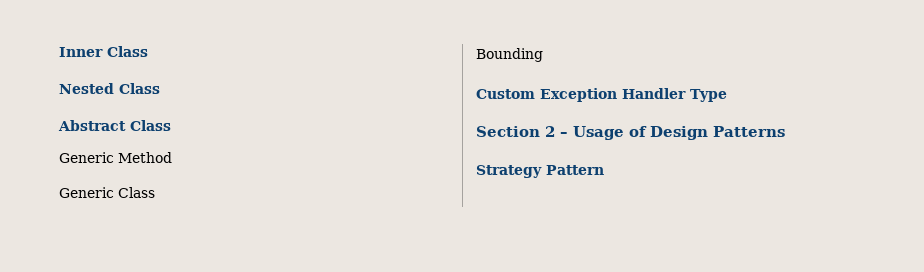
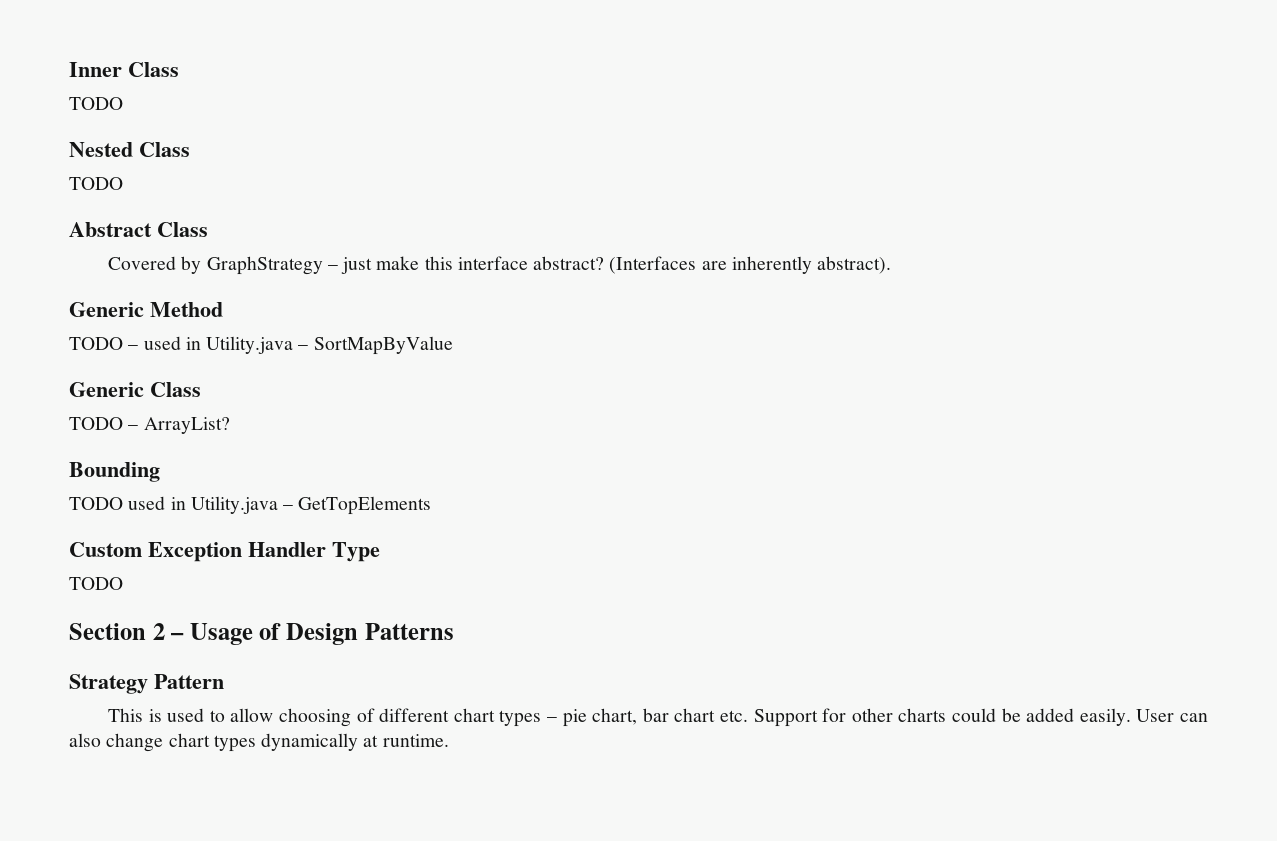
(148, 51) none -> [69,97,123,110] // TODO
(160, 88) none -> [69,177,123,190] // TODO
[59,152,172,163] [59,187,155,198] [476,48,543,62] Generic Method // Generic Class // Bounding -> [108,256,892,275] [69,302,223,317] [69,336,453,355] [69,382,201,397] [69,417,230,434] [69,462,160,482] [69,496,432,515] Covered by GraphStrategy – just make this interface abstract? (Interfaces are inherently abstract). // Generic Method // TODO – used in Utility.java – SortMapByValue // Generic Class // TODO – ArrayList? // Bounding // TODO used in Utility.java – GetTopElements
(727, 95) none -> [69,577,123,590] // TODO
(604, 170) none -> [108,708,1208,727] [69,733,449,752] // This is used to allow choosing of different chart types – pie chart, bar chart etc. Support for other charts could be added easily. User can also change chart types dynamically at runtime.

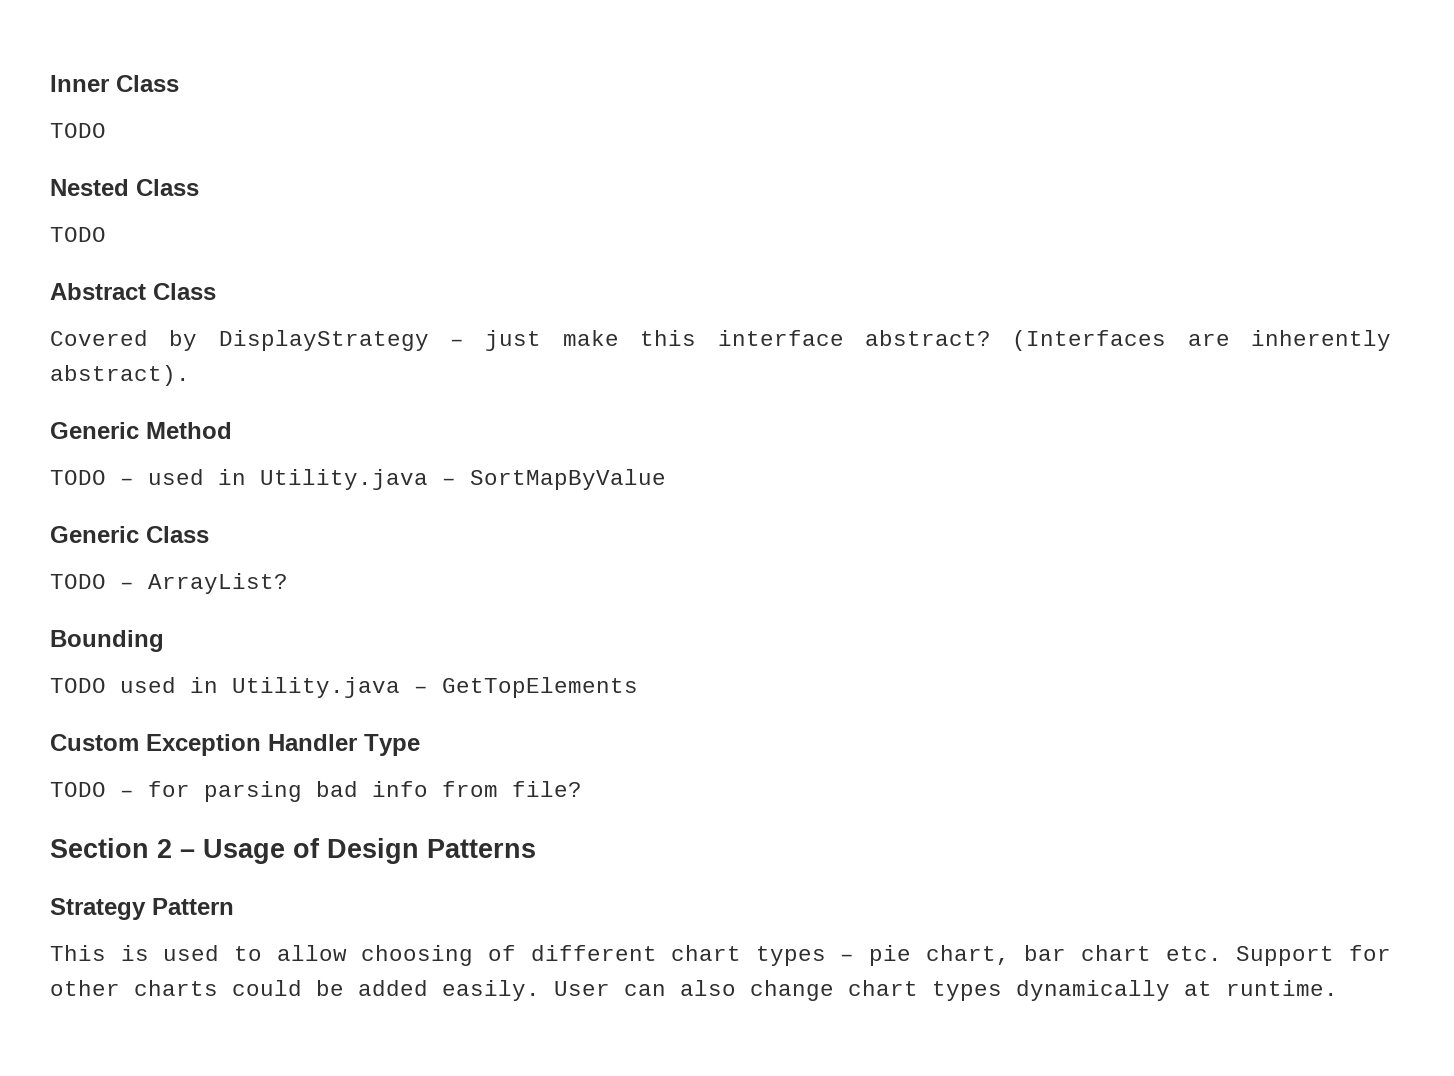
[206,256,323,275] GraphStrategy -> [218,330,429,351] DisplayStrategy
(123, 583) none -> [120,781,582,802] – for parsing bad info from file?

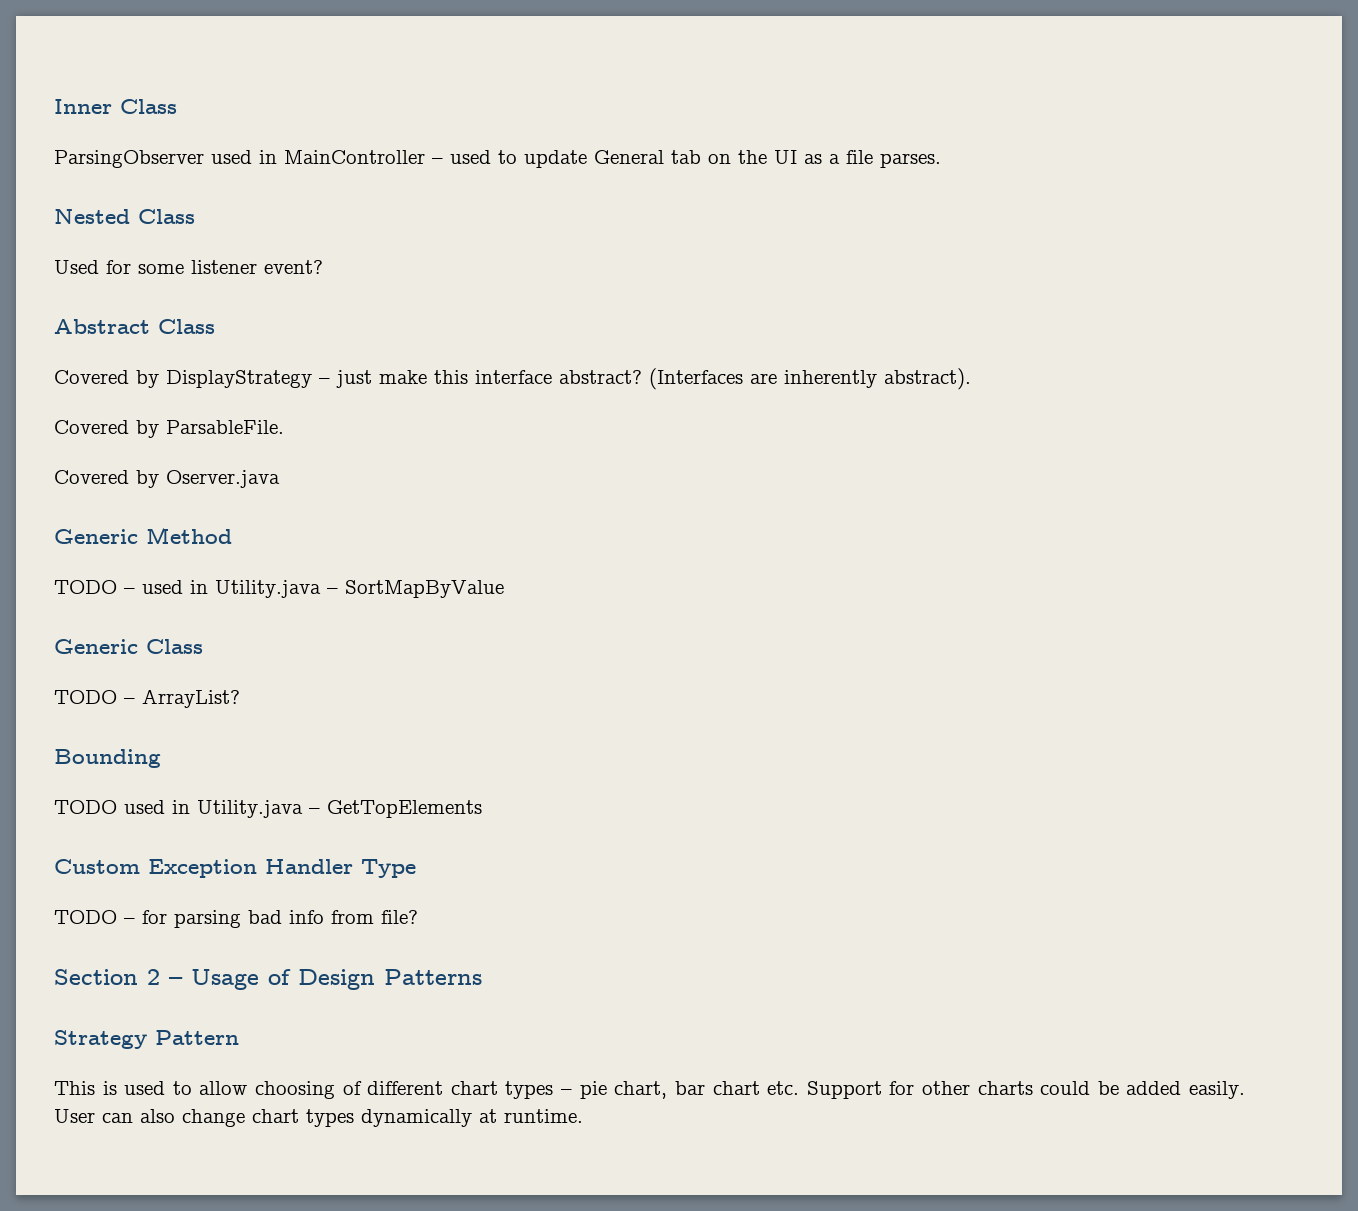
[50,123,106,138] [50,179,199,196] [50,227,106,242] TODO // Nested Class // TODO -> [54,150,941,168] [54,209,195,224] [54,260,323,274] ParsingObserver used in MainController – used to update General tab on the UI as a file parses. // Nested Class // Used for some listener event?
(190, 375) none -> [54,420,284,438] [54,470,280,488] // Covered by ParsableFile. // Covered by Oserver.java

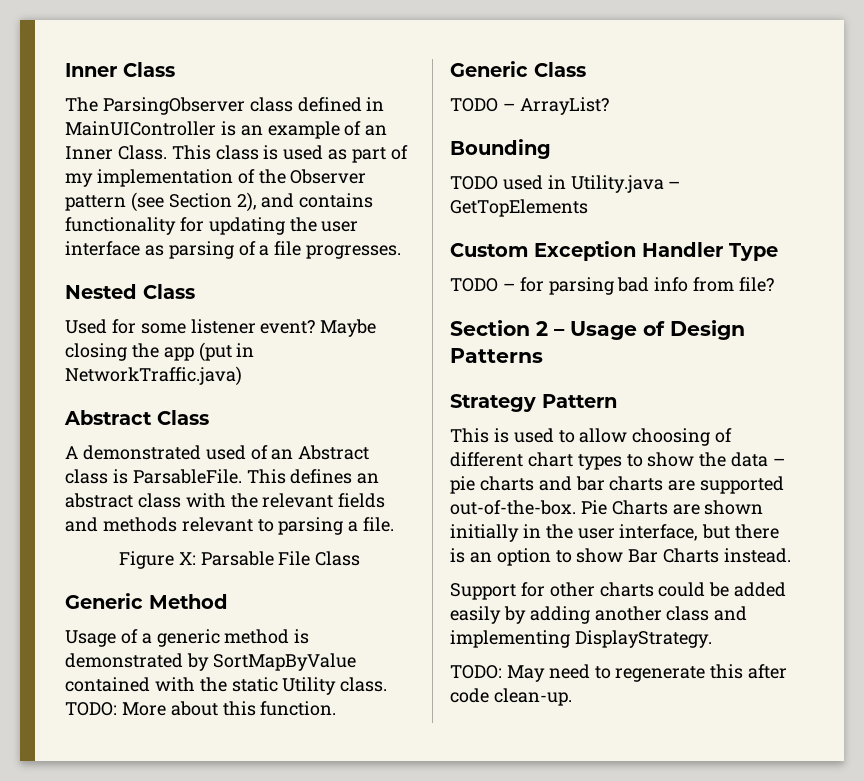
[54,150,822,168] ParsingObserver used in MainController – used to update General tab on the UI as -> [65,97,385,115] [65,121,388,139] [65,145,408,163] [65,169,367,187] [65,192,374,212] [65,217,359,235] [65,241,256,259] The ParsingObserver class defined in MainUIController is an example of an Inner Class. This class is used as part of my implementation of the Observer pattern (see Section 2), and contains functionality for updating the user interface as parsing of
[880,153,941,168] parses. -> [306,245,402,259] progresses.
[54,319,215,334] [54,368,971,390] [54,420,284,438] [54,470,280,488] [54,527,232,544] [54,580,504,598] // Abstract Class // Covered by DisplayStrategy – just make this interface abstract? (Interfaces are inherently abstract). // Covered by ParsableFile. // Covered by Oserver.java // Generic Method // TODO – used in Utility.java – SortMapByValue -> [320,319,377,337] [65,342,255,362] [65,366,242,386] [64,410,209,425] [65,445,370,460] [65,469,380,484] [65,493,386,508] [65,517,395,535] [118,551,361,569] [65,593,228,609] [65,629,310,647] [65,653,356,671] [65,677,388,695] [65,701,337,716] Maybe closing the app (put in NetworkTraffic.java) // Abstract Class // A demonstrated used of an Abstract class is ParsableFile. This defines an abstract class with the relevant fields and methods relevant to parsing a file. // Figure X: Parsable File Class // Generic Method // Usage of a generic method is demonstrated by SortMapByValue contained with the static Utility class. TODO: More about this function.
[561,1081,800,1099] – pie chart, bar chart etc. -> [626,452,786,467] [450,476,785,494] [450,500,764,515] [450,524,780,542] [450,548,792,566] to show the data – pie charts and bar charts are supported out-of-the-box. Pie Charts are shown initially in the user interface, but there is an option to show Bar Charts instead. //
[1189,1081,1245,1099] [54,1109,583,1127] easily. User can also change chart types dynamically at runtime. -> [450,606,748,624] [450,630,712,648] [450,664,788,682] [450,688,572,706] easily by adding another class and implementing DisplayStrategy. // TODO: May need to regenerate this after code clean-up.

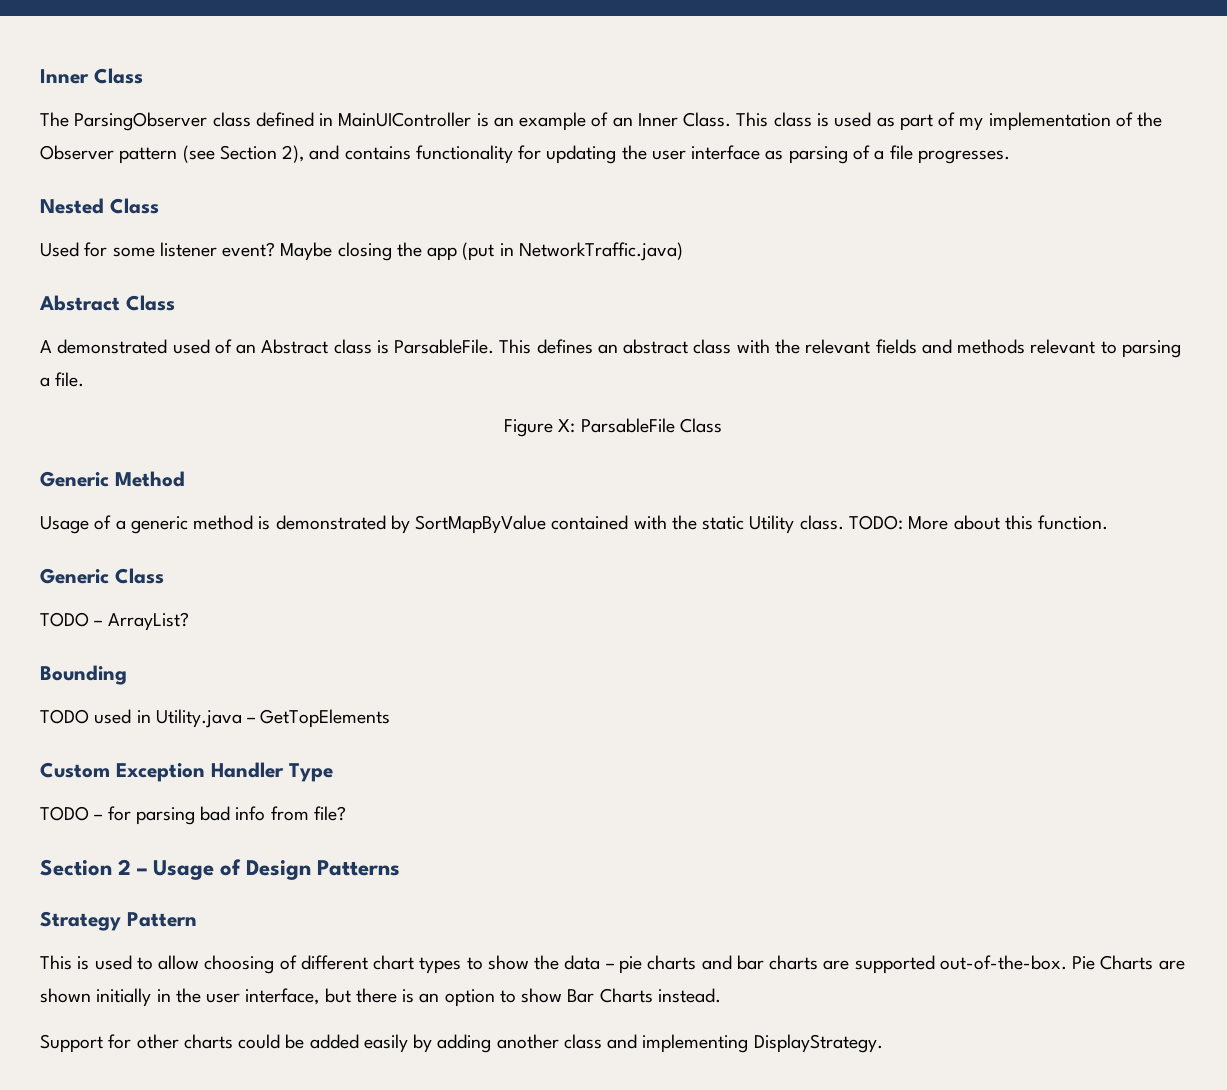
[200,551,311,566] Parsable File -> [580,418,675,433] ParsableFile
[450,664,788,682] [450,688,572,706] // TODO: May need to regenerate this after code clean-up. -> (883, 1043) none

